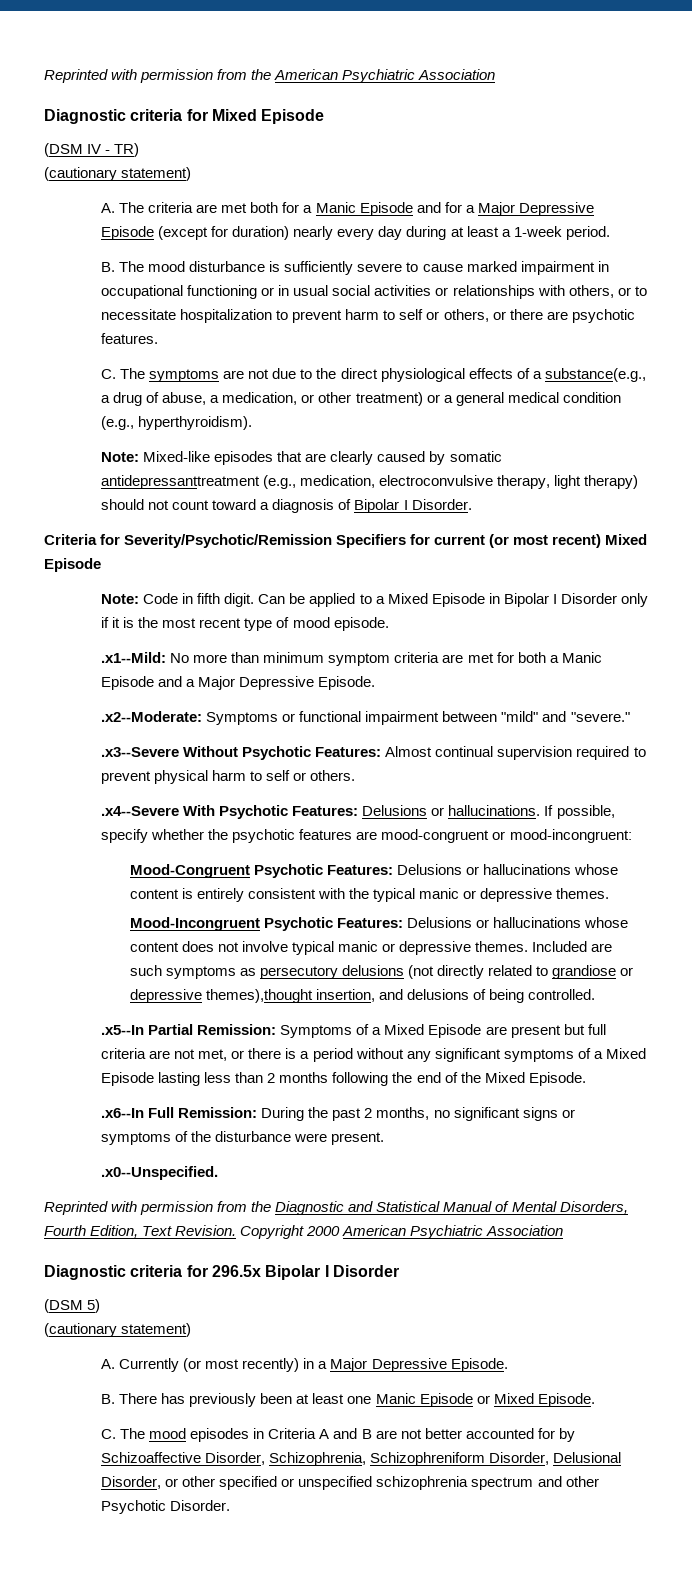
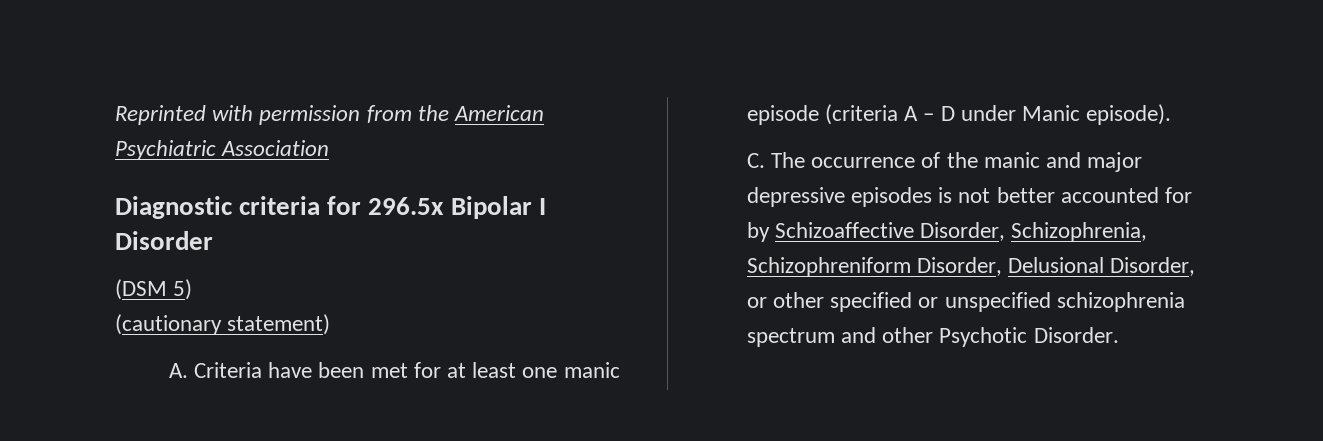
[44,109,325,124] [44,143,140,157] [44,167,192,181] [101,202,594,216] [101,226,610,240] [101,261,609,275] [101,285,647,299] [101,309,635,323] [101,333,159,344] [101,368,646,382] [101,392,621,406] [101,416,253,430] [101,451,502,465] [101,475,639,489] [101,499,472,513] [44,534,648,548] [44,558,101,572] [101,593,648,607] [101,617,389,631] [101,652,602,666] [101,676,376,690] [101,711,630,725] [101,746,646,760] [101,770,356,784] [101,805,615,819] [101,829,632,843] [129,864,618,878] [129,888,610,902] [129,917,628,931] [129,941,613,955] [129,965,634,979] [129,989,596,1003] [101,1024,606,1038] [101,1048,646,1062] [101,1072,586,1086] [101,1107,575,1121] [101,1131,385,1145] [101,1166,219,1180] [44,1201,628,1215] [44,1225,564,1239] // Diagnostic criteria for Mixed Episode // (DSM IV - TR) // (cautionary statement) // A. The criteria are met both for a Manic Episode and for a Major Depressive Episode (except for duration) nearly every day during at least a 1-week period. // B. The mood disturbance is sufficiently severe to cause marked impairment in occupational functioning or in usual social activities or relationships with others, or to necessitate hospitalization to prevent harm to self or others, or there are psychotic features. // C. The symptoms are not due to the direct physiological effects of a substance(e.g., a drug of abuse, a medication, or other treatment) or a general medical condition (e.g., hyperthyroidism). // Note: Mixed-like episodes that are clearly caused by somatic antidepressanttreatment (e.g., medication, electroconvulsive therapy, light therapy) should not count toward a diagnosis of Bipolar I Disorder. // Criteria for Severity/Psychotic/Remission Specifiers for current (or most recent) Mixed Episode // Note: Code in fifth digit. Can be applied to a Mixed Episode in Bipolar I Disorder only if it is the most recent type of mood episode. // .x1--Mild: No more than minimum symptom criteria are met for both a Manic Episode and a Major Depressive Episode. // .x2--Moderate: Symptoms or functional impairment between "mild" and "severe." // .x3--Severe Without Psychotic Features: Almost continual supervision required to prevent physical harm to self or others. // .x4--Severe With Psychotic Features: Delusions or hallucinations. If possible, specify whether the psychotic features are mood-congruent or mood-incongruent: // Mood-Congruent Psychotic Features: Delusions or hallucinations whose content is entirely consistent with the typical manic or depressive themes. // Mood-Incongruent Psychotic Features: Delusions or hallucinations whose content does not involve typical manic or depressive themes. Included are such symptoms as persecutory delusions (not directly related to grandiose or depressive themes),thought insertion, and delusions of being controlled. // .x5--In Partial Remission: Symptoms of a Mixed Episode are present but full criteria are not met, or there is a period without any significant symptoms of a Mixed Episode lasting less than 2 months following the end of the Mixed Episode. // .x6--In Full Remission: During the past 2 months, no significant signs or symptoms of the disturbance were present. // .x0--Unspecified. // Reprinted with permission from the Diagnostic and Statistical Manual of Mental Disorders, Fourth Edition, Text Revision. Copyright 2000 American Psychiatric Association -> (330, 148) none
[119,1358,508,1372] [101,1393,595,1407] [101,1428,397,1442] Currently (or most recently) in a Major Depressive Episode. // B. There has previously been at least one Manic Episode or Mixed Episode. // C. The mood episodes in Criteria A and B are -> [194,362,620,378] [746,104,1172,125] [746,152,1143,172] [746,187,953,207] Criteria have been met for at least one manic episode (criteria A – D under Manic episode). // C. The occurrence of the manic and major depressive episodes is

